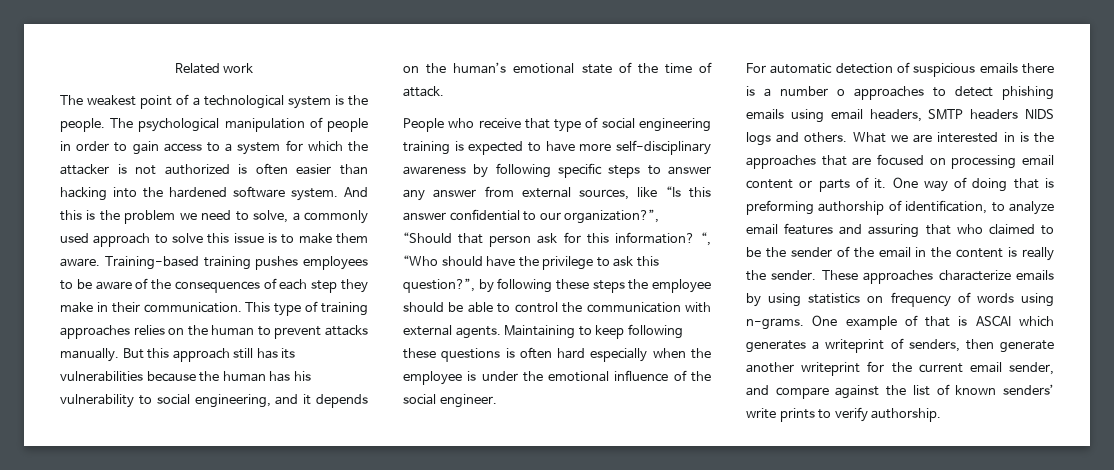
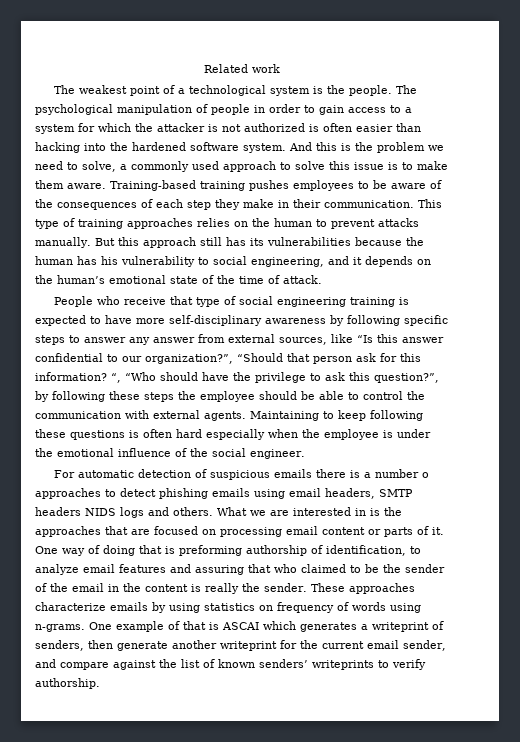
[746,408,815,422] write prints -> [312,660,374,670] writeprints

